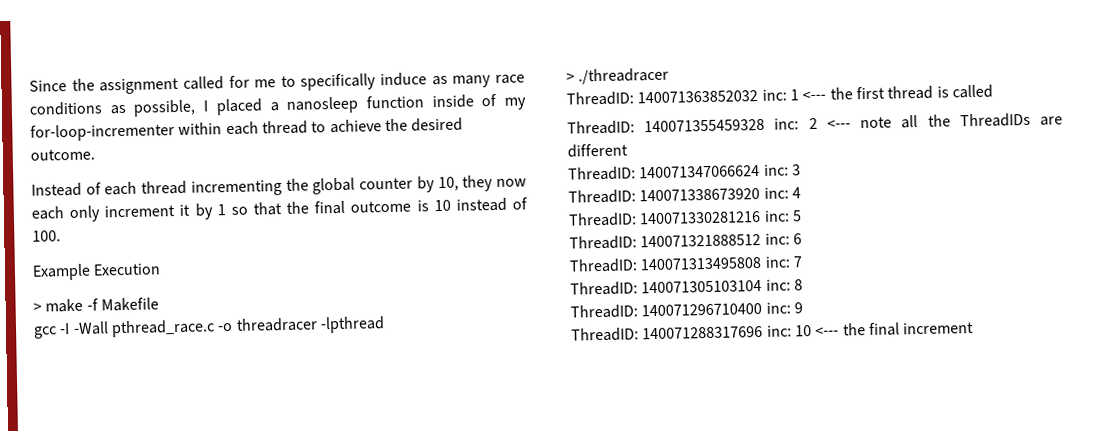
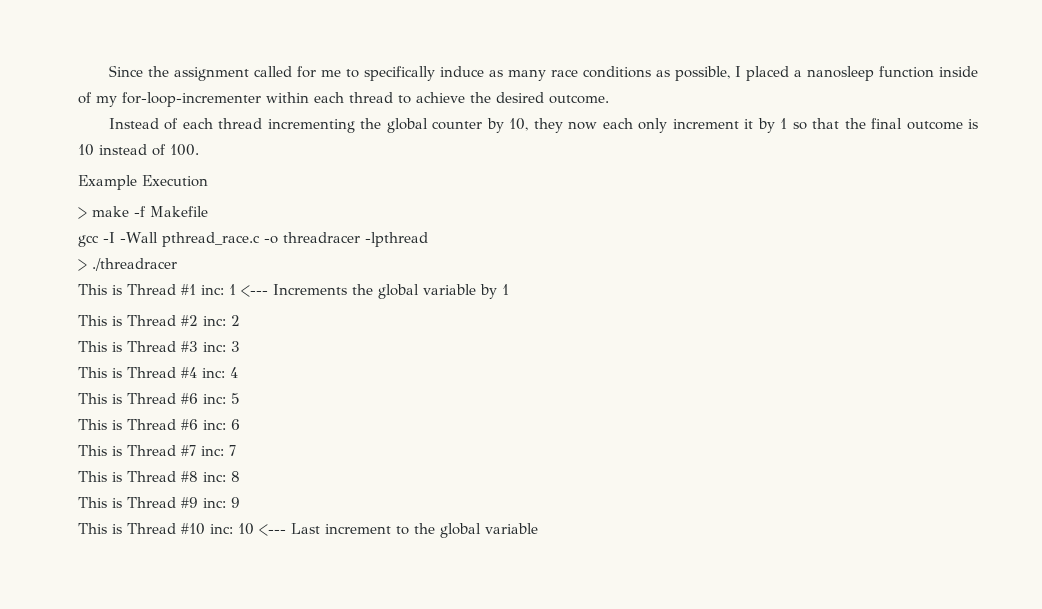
[566,84,993,106] [567,112,1063,135] [567,143,628,158] [568,164,801,181] [568,187,801,204] [568,210,802,227] [569,233,802,250] [569,256,803,273] [570,279,803,296] [570,302,803,319] [571,321,975,342] ThreadID: 140071363852032 inc: 1 <--- the first thread is called // ThreadID: 140071355459328 inc: 2 <--- note all the ThreadIDs are different // ThreadID: 140071347066624 inc: 3 // ThreadID: 140071338673920 inc: 4 // ThreadID: 140071330281216 inc: 5 // ThreadID: 140071321888512 inc: 6 // ThreadID: 140071313495808 inc: 7 // ThreadID: 140071305103104 inc: 8 // ThreadID: 140071296710400 inc: 9 // ThreadID: 140071288317696 inc: 10 <--- the final increment -> [78,284,509,299] [78,315,240,326] [78,341,240,352] [78,367,238,378] [78,393,240,404] [78,419,240,430] [78,445,236,456] [78,471,240,482] [78,497,240,508] [78,523,538,538] This is Thread #1 inc: 1 <--- Increments the global variable by 1 // This is Thread #2 inc: 2 // This is Thread #3 inc: 3 // This is Thread #4 inc: 4 // This is Thread #6 inc: 5 // This is Thread #6 inc: 6 // This is Thread #7 inc: 7 // This is Thread #8 inc: 8 // This is Thread #9 inc: 9 // This is Thread #10 inc: 10 <--- Last increment to the global variable

